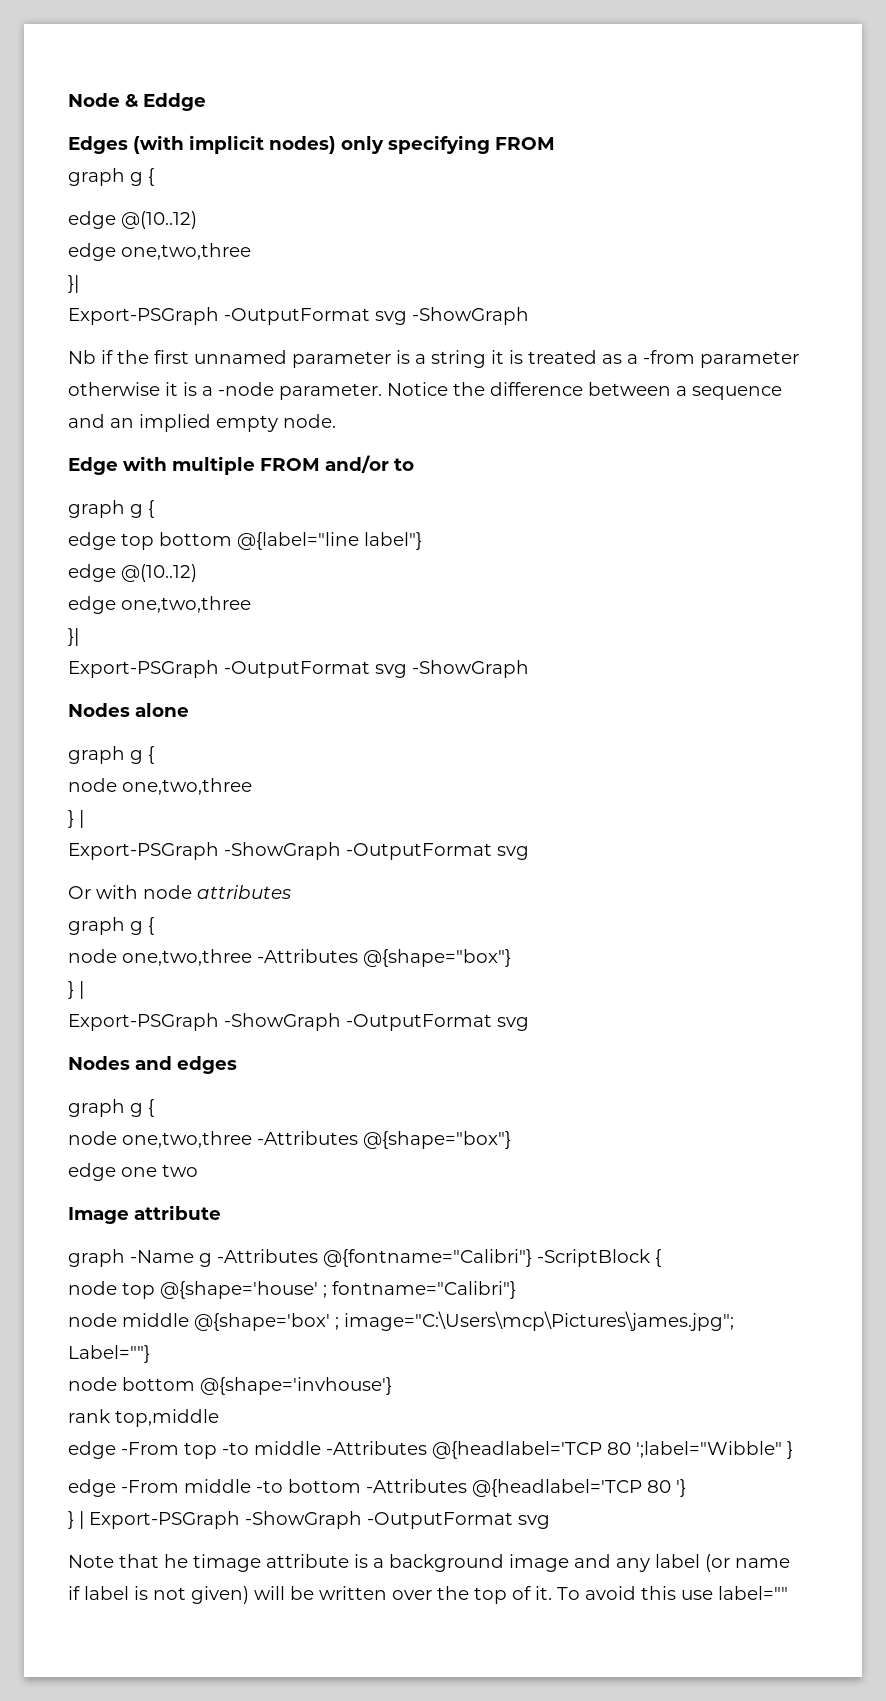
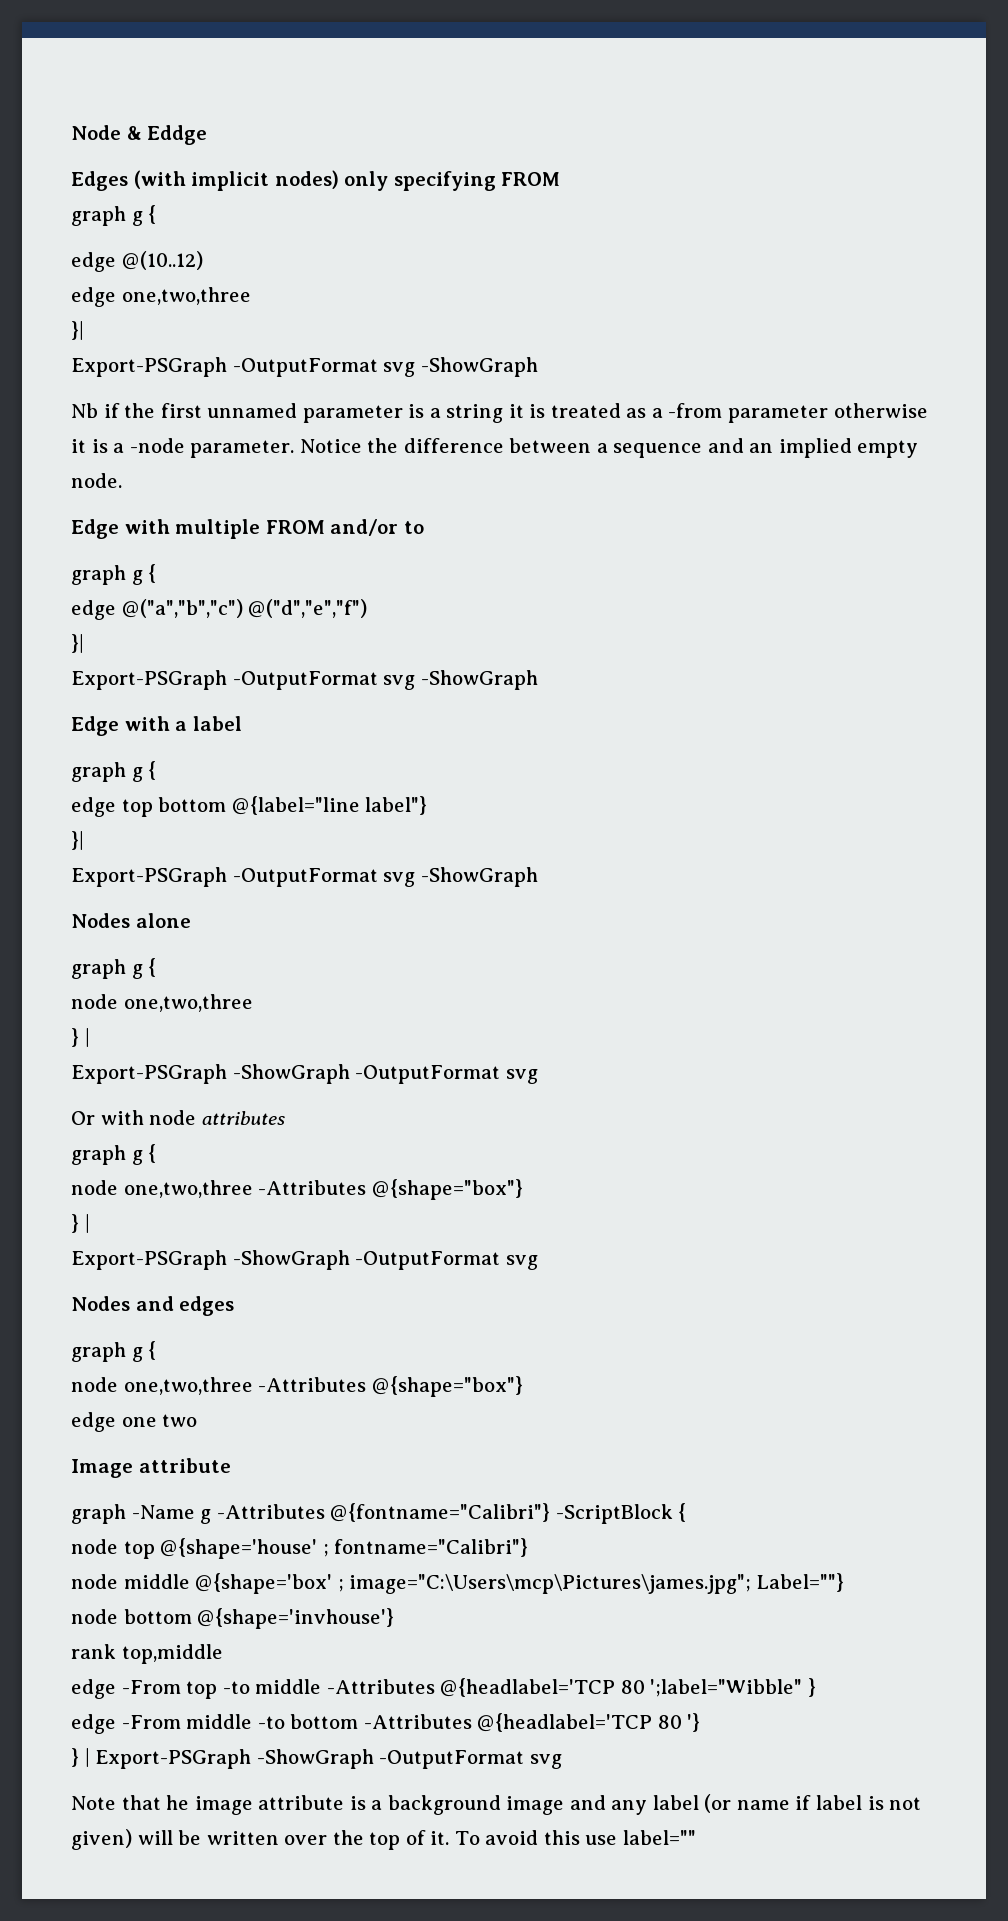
(154, 509) none -> [71,599,368,620] [71,634,84,653] [71,670,538,690] [71,716,242,736] [71,761,157,782] // edge @("a","b","c") @("d","e","f") // }| // Export-PSGraph -OutputFormat svg -ShowGraph // Edge with a label // graph g {
[68,564,197,582] [68,596,251,614] // edge @(10..12) // edge one,two,three -> (428, 805) none
[193,1554,261,1572] timage -> [194,1796,253,1815] image

